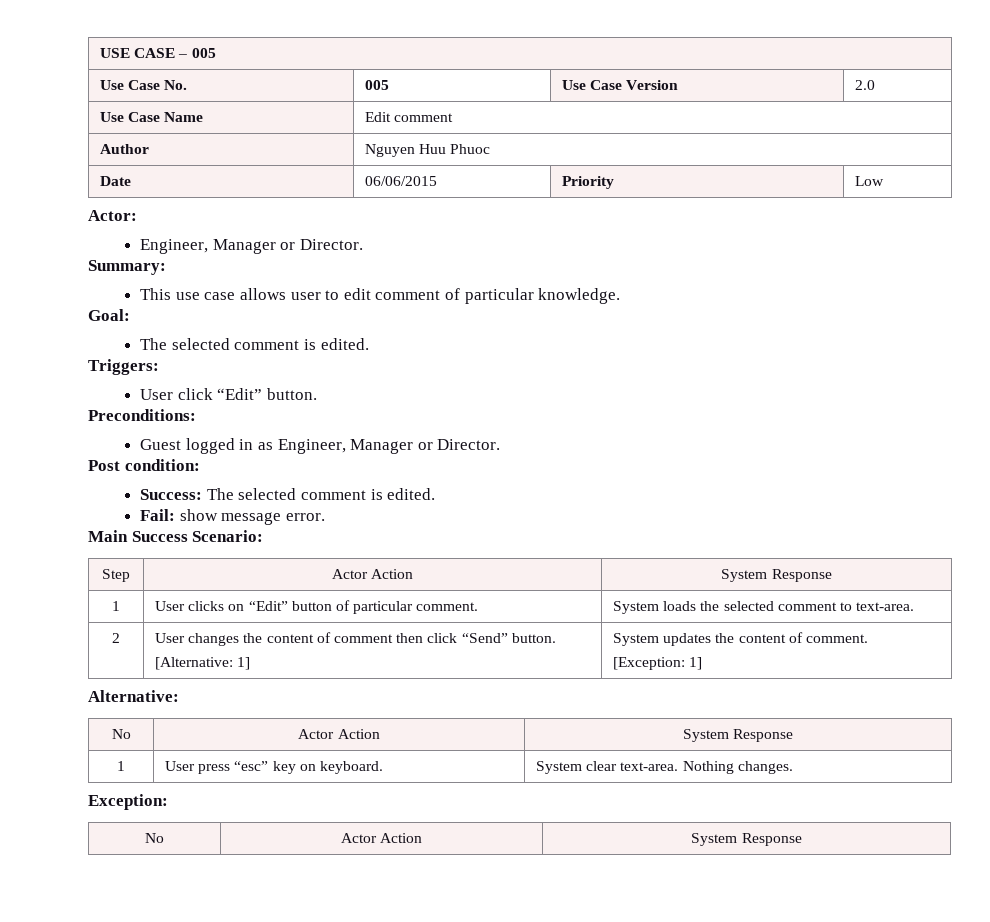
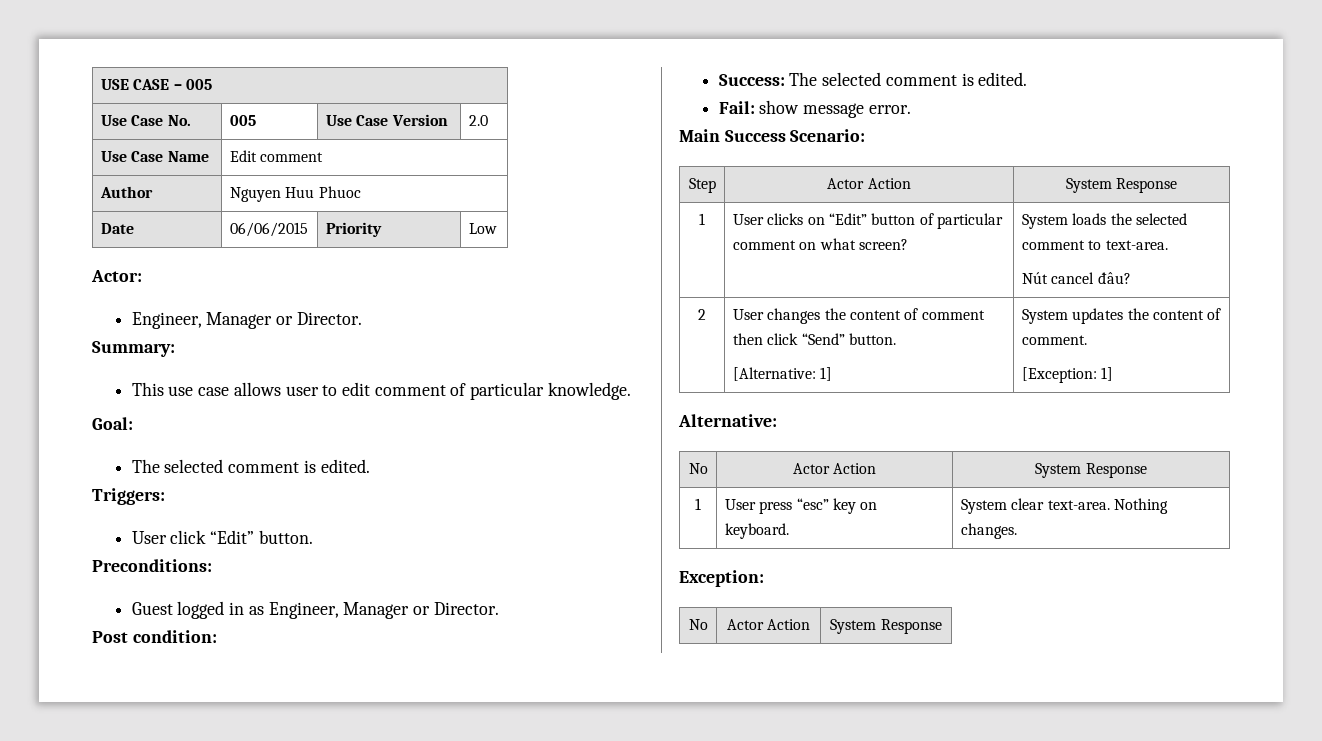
[416,602,479,611] comment. -> [732,238,908,250] comment on what screen?
(915, 606) none -> [1021,272,1131,284] // Nút cancel đâu?

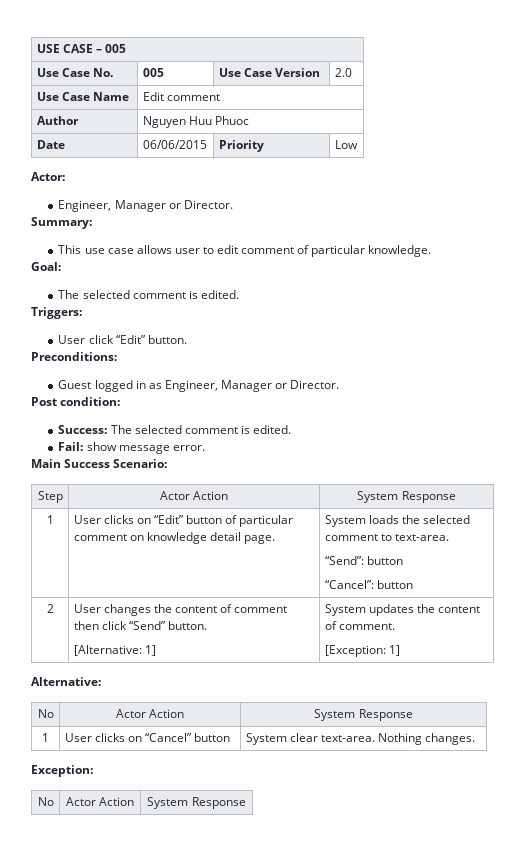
[819,238,908,250] what screen? -> [146,532,276,544] knowledge detail page.
[1021,272,1131,284] Nút cancel đâu? -> [324,556,403,565] [324,580,413,589] “Send”: button // “Cancel”: button
[759,498,878,514] [724,523,789,539] press “esc” key on keyboard. -> [94,733,231,742] clicks on “Cancel” button

